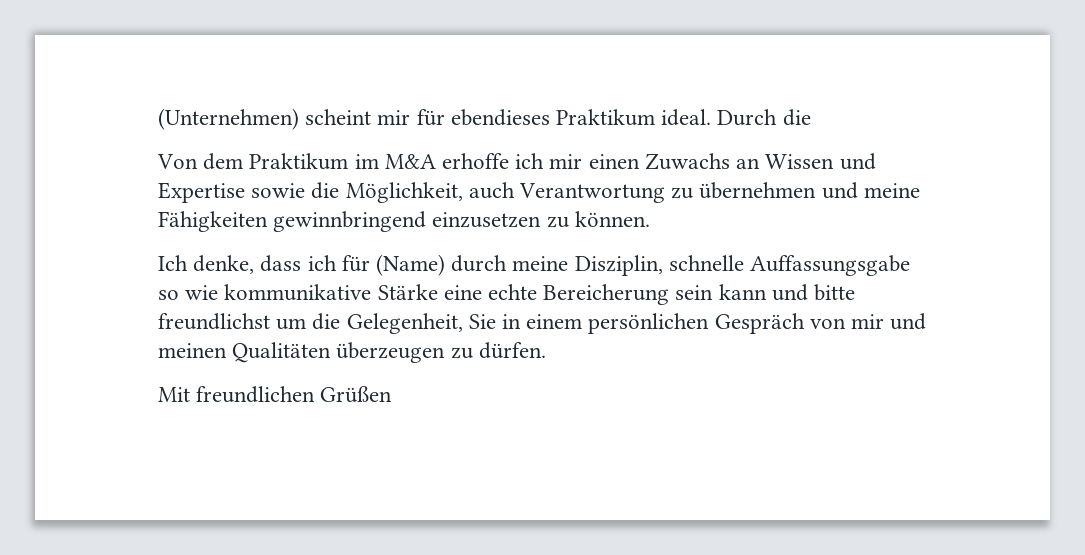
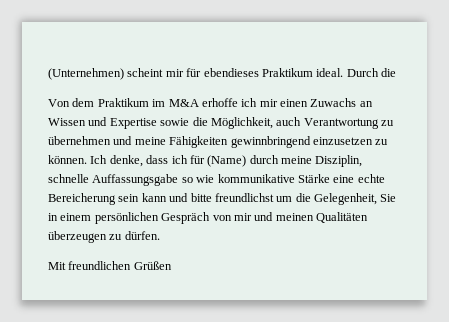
(650, 219) // -> (87, 159) none

